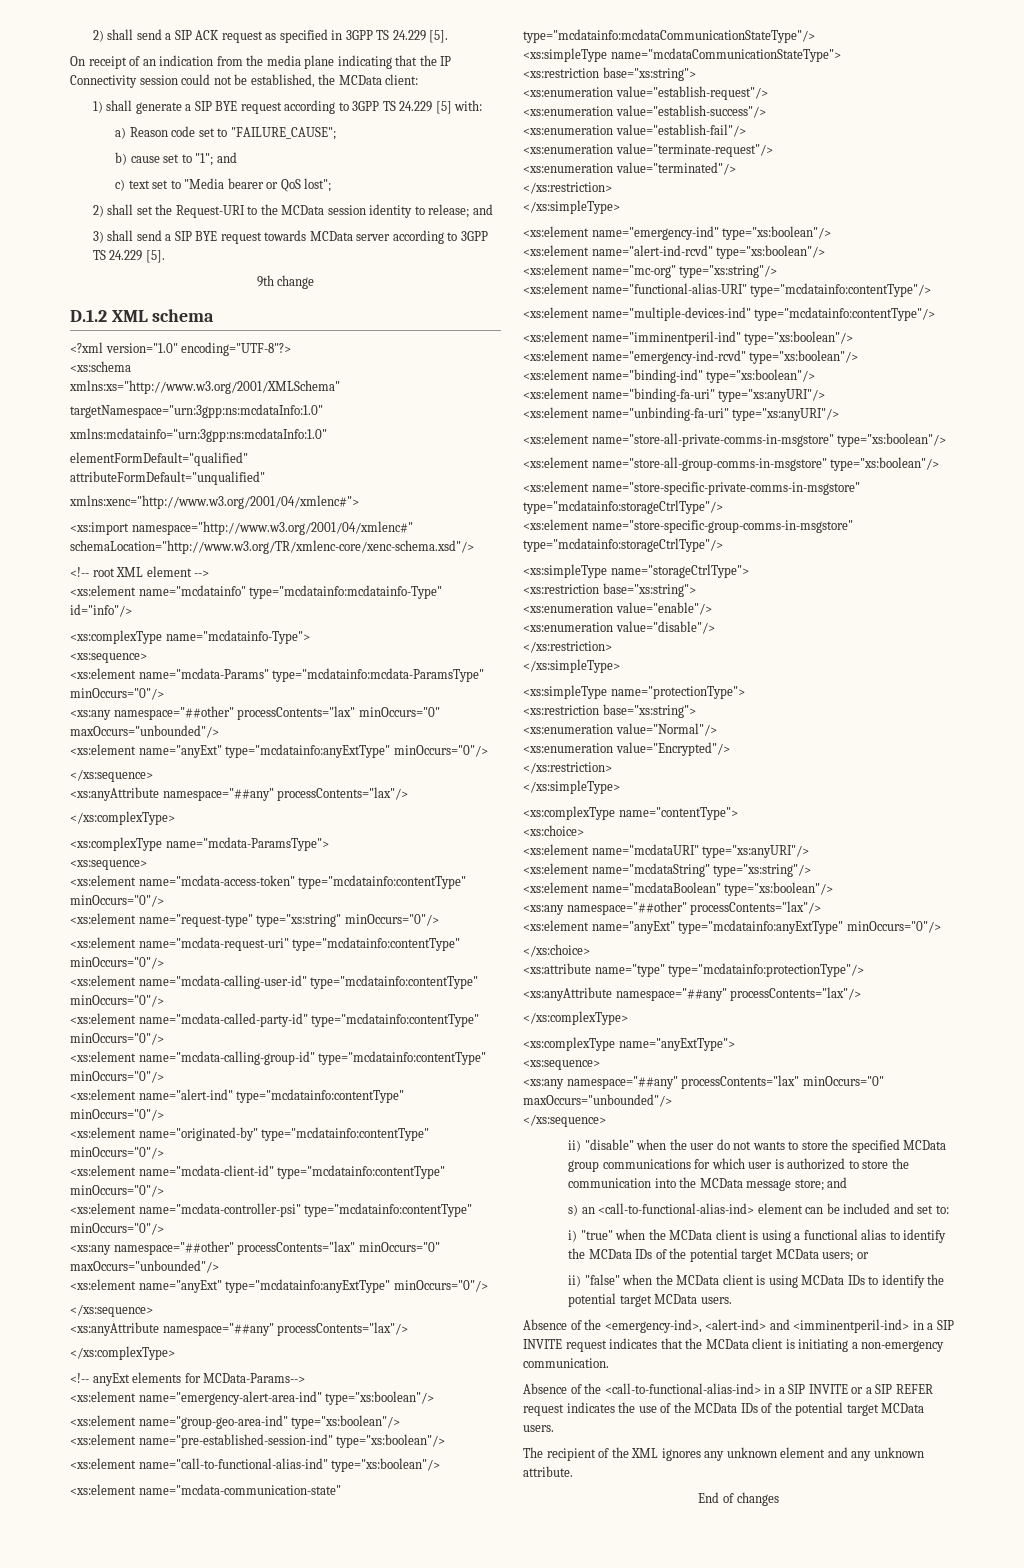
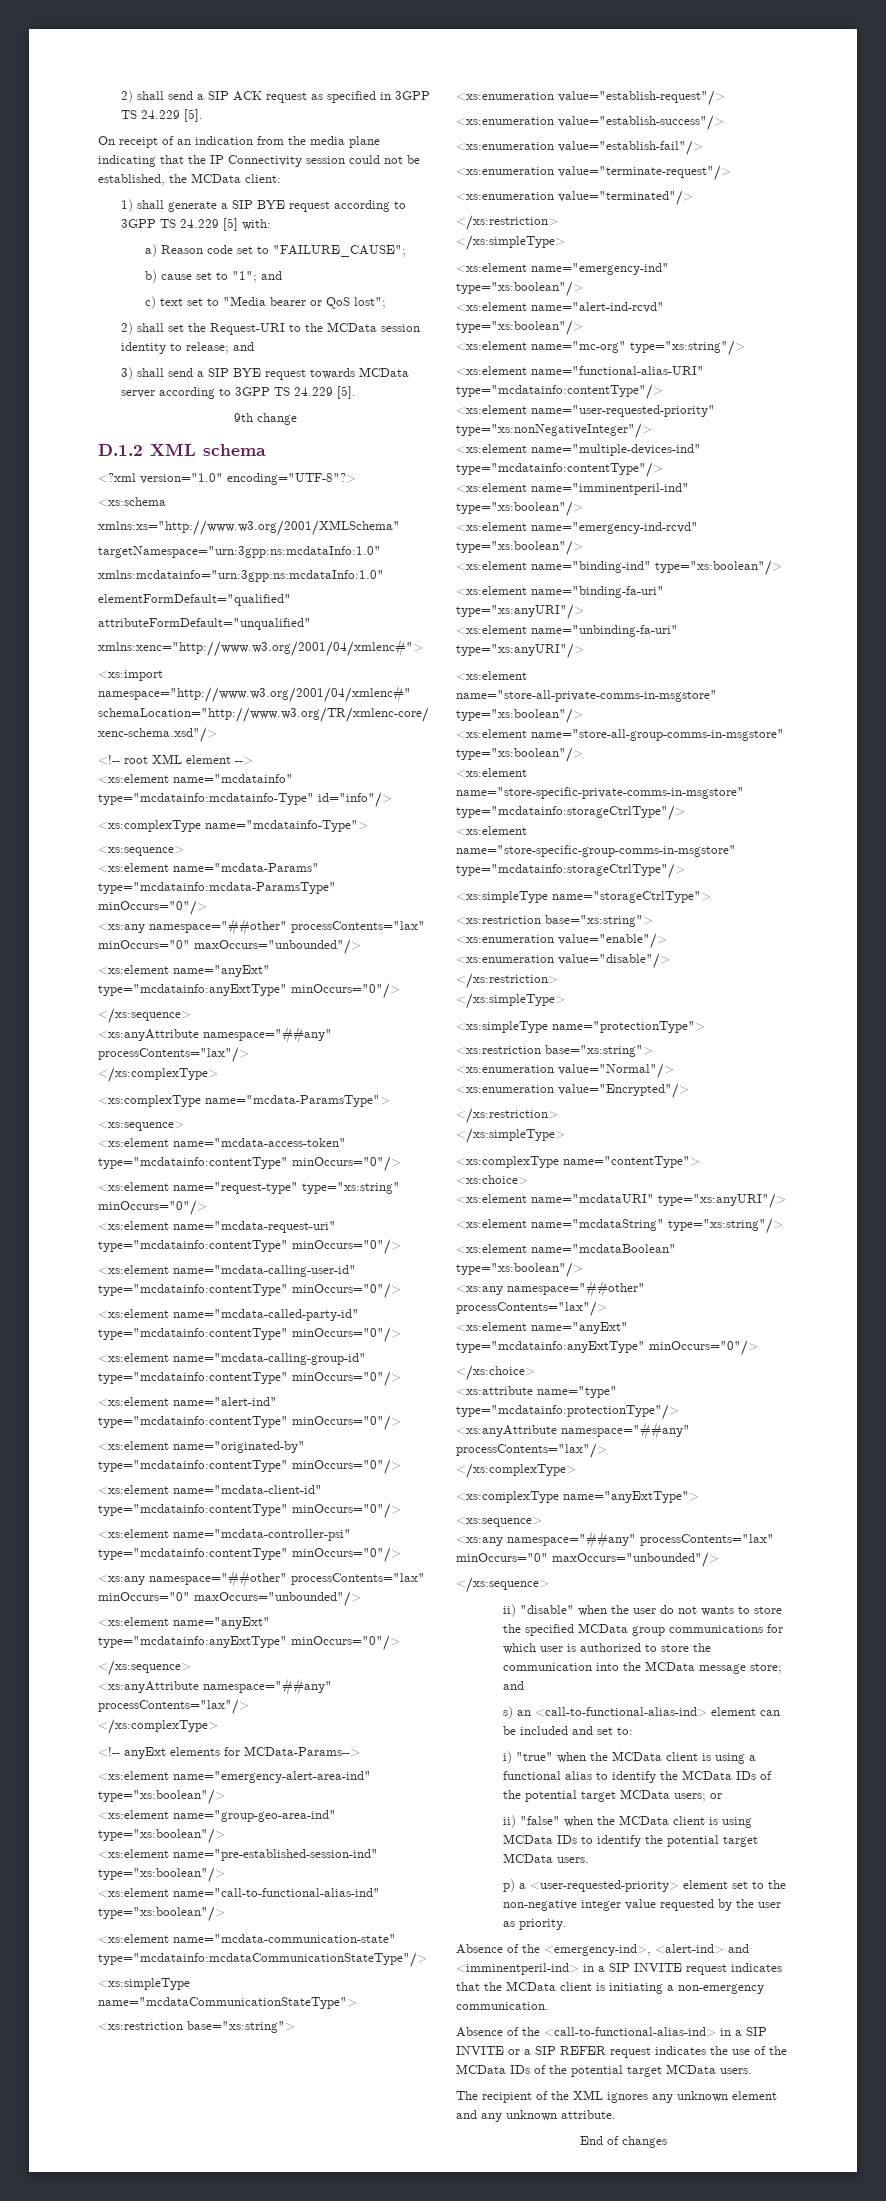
(932, 290) none -> [456,405,715,417] [456,423,652,439] // <xs:element name="user-requested-priority" type="xs:nonNegativeInteger"/>
(732, 1300) none -> [502,1879,786,1892] [502,1899,781,1911] [502,1919,567,1930] // p) a <user-requested-priority> element set to the non-negative integer value requested by the user as priority.

